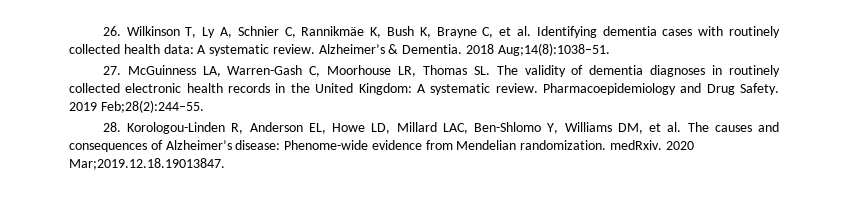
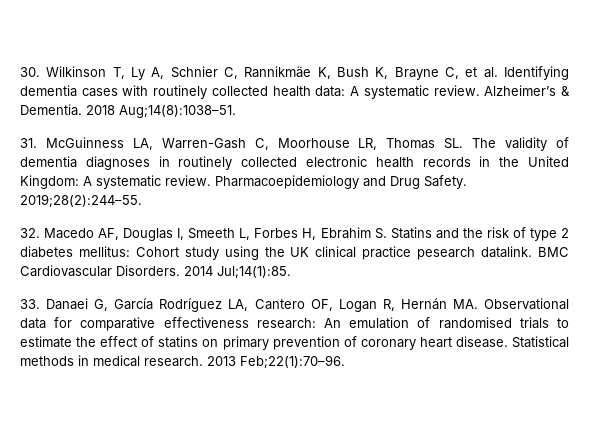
[102,26,121,36] 26. -> [20,67,40,77] 30.
[102,66,121,75] 27. -> [20,138,37,148] 31.
[69,100,204,113] [102,122,779,134] [69,140,694,152] [69,158,225,170] 2019 Feb;28(2):244–55. // 28. Korologou-Linden R, Anderson EL, Howe LD, Millard LAC, Ben-Shlomo Y, Williams DM, et al. The causes and consequences of Alzheimer’s disease: Phenome-wide evidence from Mendelian randomization. medRxiv. 2020 Mar;2019.12.18.19013847. -> [20,194,142,208] [20,227,569,241] [20,246,570,260] [20,265,291,279] [20,298,569,312] [20,317,569,331] [20,336,569,350] [20,355,345,369] 2019;28(2):244–55. // 32. Macedo AF, Douglas I, Smeeth L, Forbes H, Ebrahim S. Statins and the risk of type 2 diabetes mellitus: Cohort study using the UK clinical practice pesearch datalink. BMC Cardiovascular Disorders. 2014 Jul;14(1):85. // 33. Danaei G, García Rodríguez LA, Cantero OF, Logan R, Hernán MA. Observational data for comparative effectiveness research: An emulation of randomised trials to estimate the effect of statins on primary prevention of coronary heart disease. Statistical methods in medical research. 2013 Feb;22(1):70–96.

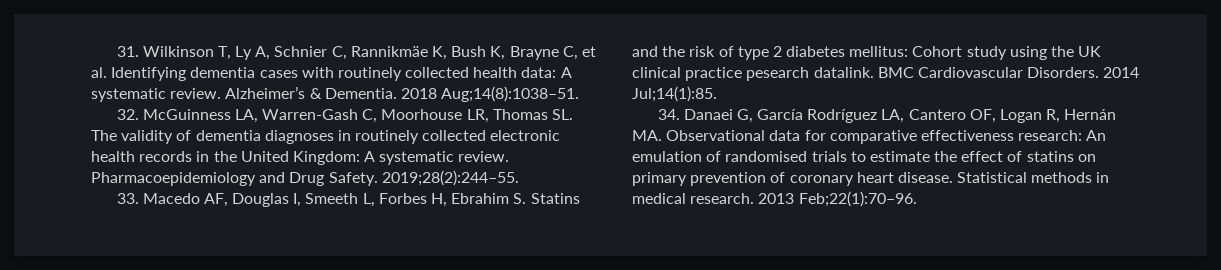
[20,67,40,77] 30. -> [116,46,139,57] 31.
[20,138,37,148] 31. -> [116,109,139,120] 32.
[20,228,40,238] 32. -> [116,193,139,204] 33.
[20,299,40,309] 33. -> [657,109,680,120] 34.

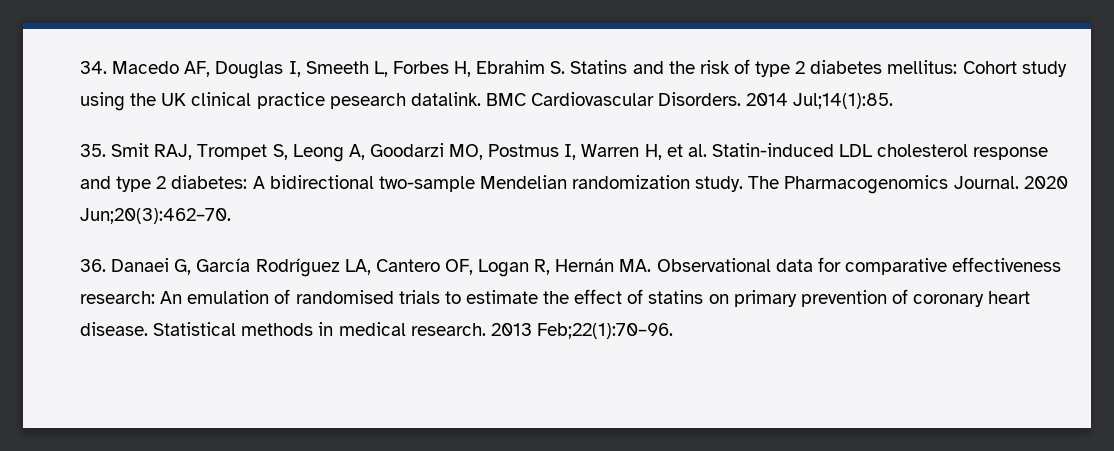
[116,46,596,60] [91,67,572,81] [91,86,580,102] [116,109,574,123] [91,130,561,144] [91,151,510,165] [91,170,519,186] [116,193,139,204] 31. Wilkinson T, Ly A, Schnier C, Rannikmäe K, Bush K, Brayne C, et al. Identifying dementia cases with routinely collected health data: A systematic review. Alzheimer’s & Dementia. 2018 Aug;14(8):1038–51. // 32. McGuinness LA, Warren-Gash C, Moorhouse LR, Thomas SL. The validity of dementia diagnoses in routinely collected electronic health records in the United Kingdom: A systematic review. Pharmacoepidemiology and Drug Safety. 2019;28(2):244–55. // 33. -> [80,61,107,74] 34.
[657,109,680,120] 34. -> [80,143,1049,162] [80,175,1068,194] [80,208,231,224] [80,259,106,272] 35. Smit RAJ, Trompet S, Leong A, Goodarzi MO, Postmus I, Warren H, et al. Statin-induced LDL cholesterol response and type 2 diabetes: A bidirectional two-sample Mendelian randomization study. The Pharmacogenomics Journal. 2020 Jun;20(3):462–70. // 36.

